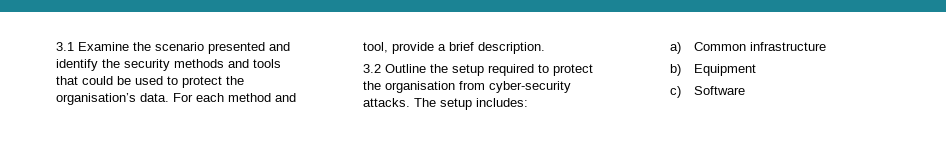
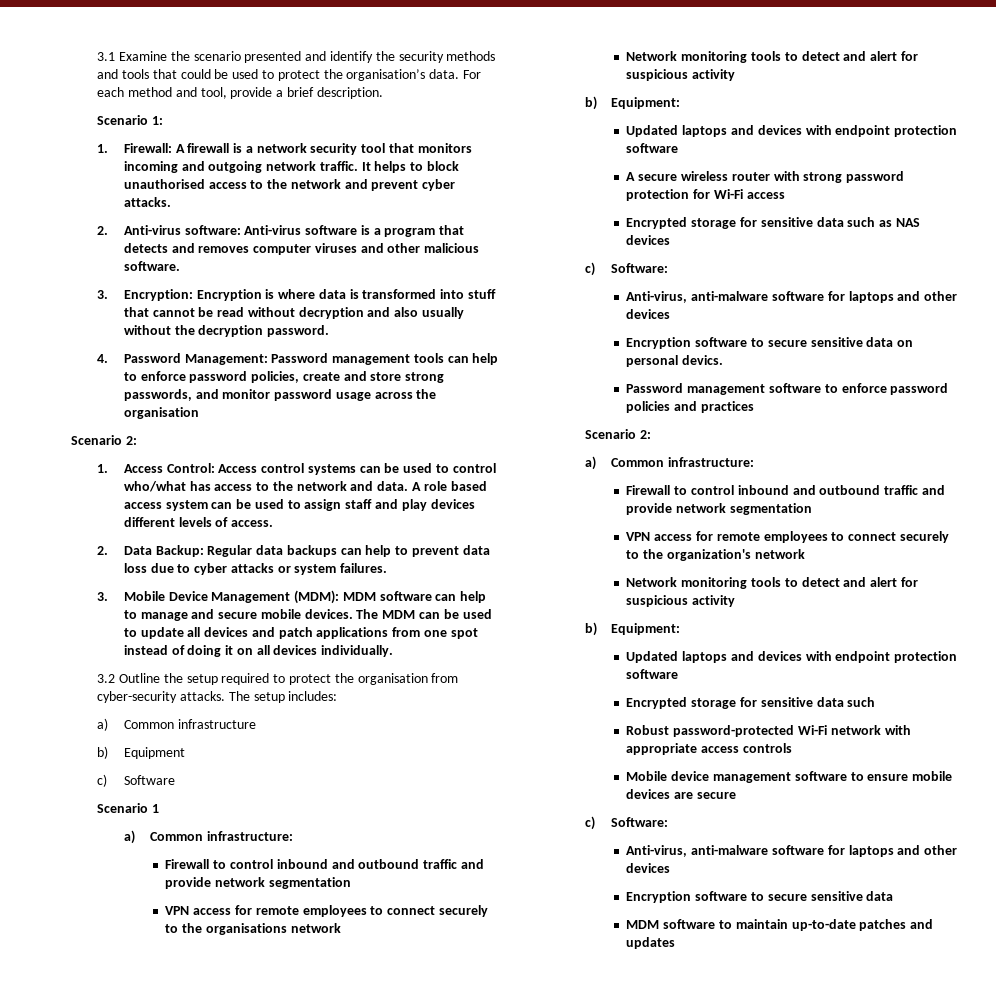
(545, 48) none -> [97,115,164,125] [97,143,472,155] [123,161,459,173] [123,179,456,191] [123,197,171,207] [97,225,465,237] [123,243,480,255] [123,261,180,271] [97,289,496,301] [123,307,464,319] [123,325,330,337] [97,353,499,365] [123,371,445,383] [123,389,437,401] [123,407,199,419] [71,435,137,445] [97,463,496,475] [123,481,487,492] [123,499,475,511] [123,517,274,527] [97,545,490,557] [123,563,388,575] [97,590,487,604] [123,609,492,621] [123,627,478,639] [123,645,394,657] // Scenario 1: // 1. Firewall: A firewall is a network security tool that monitors incoming and outgoing network traffic. It helps to block unauthorised access to the network and prevent cyber attacks. // 2. Anti-virus software: Anti-virus software is a program that detects and removes computer viruses and other malicious software. // 3. Encryption: Encryption is where data is transformed into stuff that cannot be read without decryption and also usually without the decryption password. // 4. Password Management: Password management tools can help to enforce password policies, create and store strong passwords, and monitor password usage across the organisation // Scenario 2: // 1. Access Control: Access control systems can be used to control who/what has access to the network and data. A role based access system can be used to assign staff and play devices different levels of access. // 2. Data Backup: Regular data backups can help to prevent data loss due to cyber attacks or system failures. // 3. Mobile Device Management (MDM): MDM software can help to manage and secure mobile devices. The MDM can be used to update all devices and patch applications from one spot instead of doing it on all devices individually.
(746, 90) none -> [97,803,160,813] [123,830,293,844] [165,859,484,869] [165,877,352,889] [165,905,488,917] [165,923,341,935] [626,51,918,63] [626,69,736,81] [584,96,681,110] [626,125,958,137] [626,143,679,153] [626,171,905,183] [626,189,785,201] [626,217,920,229] [626,235,671,245] [584,262,669,276] [626,291,958,303] [626,309,671,319] [626,337,914,349] [626,355,724,367] [626,383,949,395] [626,401,755,413] [584,429,651,439] [584,456,754,470] [626,485,945,495] [626,503,813,515] [626,531,949,543] [626,549,805,561] [626,577,918,589] [626,595,736,607] [584,622,681,636] [626,651,958,663] [626,669,679,679] [626,697,876,709] [626,725,911,737] [626,743,793,755] [626,771,953,783] [626,789,737,799] [584,816,669,830] [626,845,958,857] [626,863,671,873] [626,891,894,903] [626,919,934,931] [626,937,676,949] // Scenario 1 // a) Common infrastructure: // Firewall to control inbound and outbound traffic and provide network segmentation // VPN access for remote employees to connect securely to the organisations network // Network monitoring tools to detect and alert for suspicious activity // b) Equipment: // Updated laptops and devices with endpoint protection software // A secure wireless router with strong password protection for Wi-Fi access // Encrypted storage for sensitive data such as NAS devices // c) Software: // Anti-virus, anti-malware software for laptops and other devices // Encryption software to secure sensitive data on personal devics. // Password management software to enforce password policies and practices // Scenario 2: // a) Common infrastructure: // Firewall to control inbound and outbound traffic and provide network segmentation // VPN access for remote employees to connect securely to the organization's network // Network monitoring tools to detect and alert for suspicious activity // b) Equipment: // Updated laptops and devices with endpoint protection software // Encrypted storage for sensitive data such // Robust password-protected Wi-Fi network with appropriate access controls // Mobile device management software to ensure mobile devices are secure // c) Software: // Anti-virus, anti-malware software for laptops and other devices // Encryption software to secure sensitive data // MDM software to maintain up-to-date patches and updates

